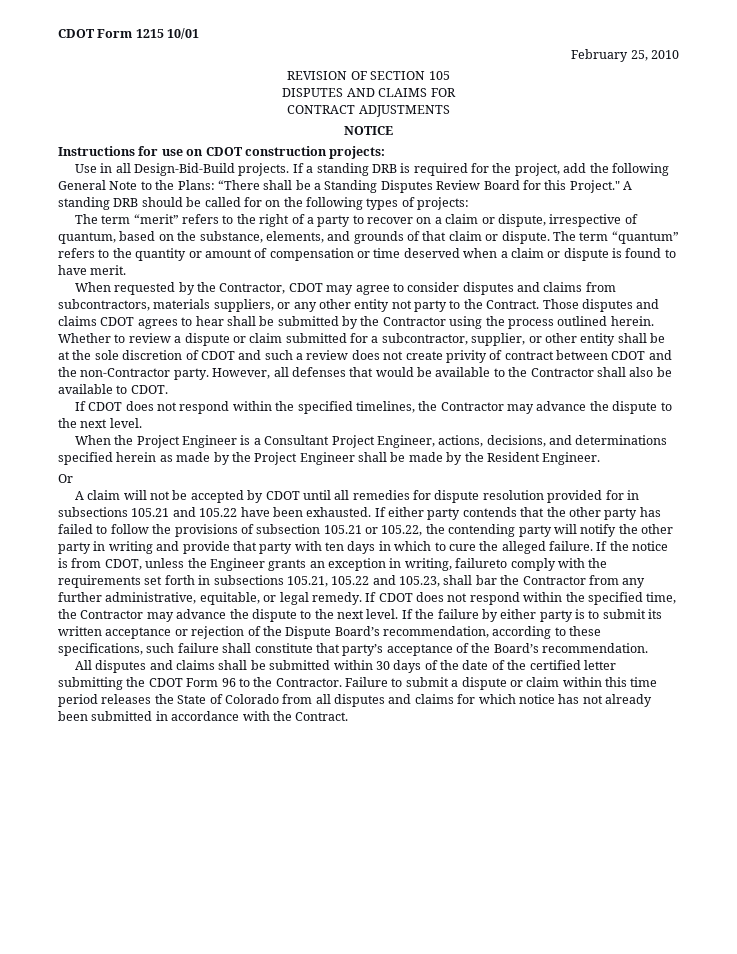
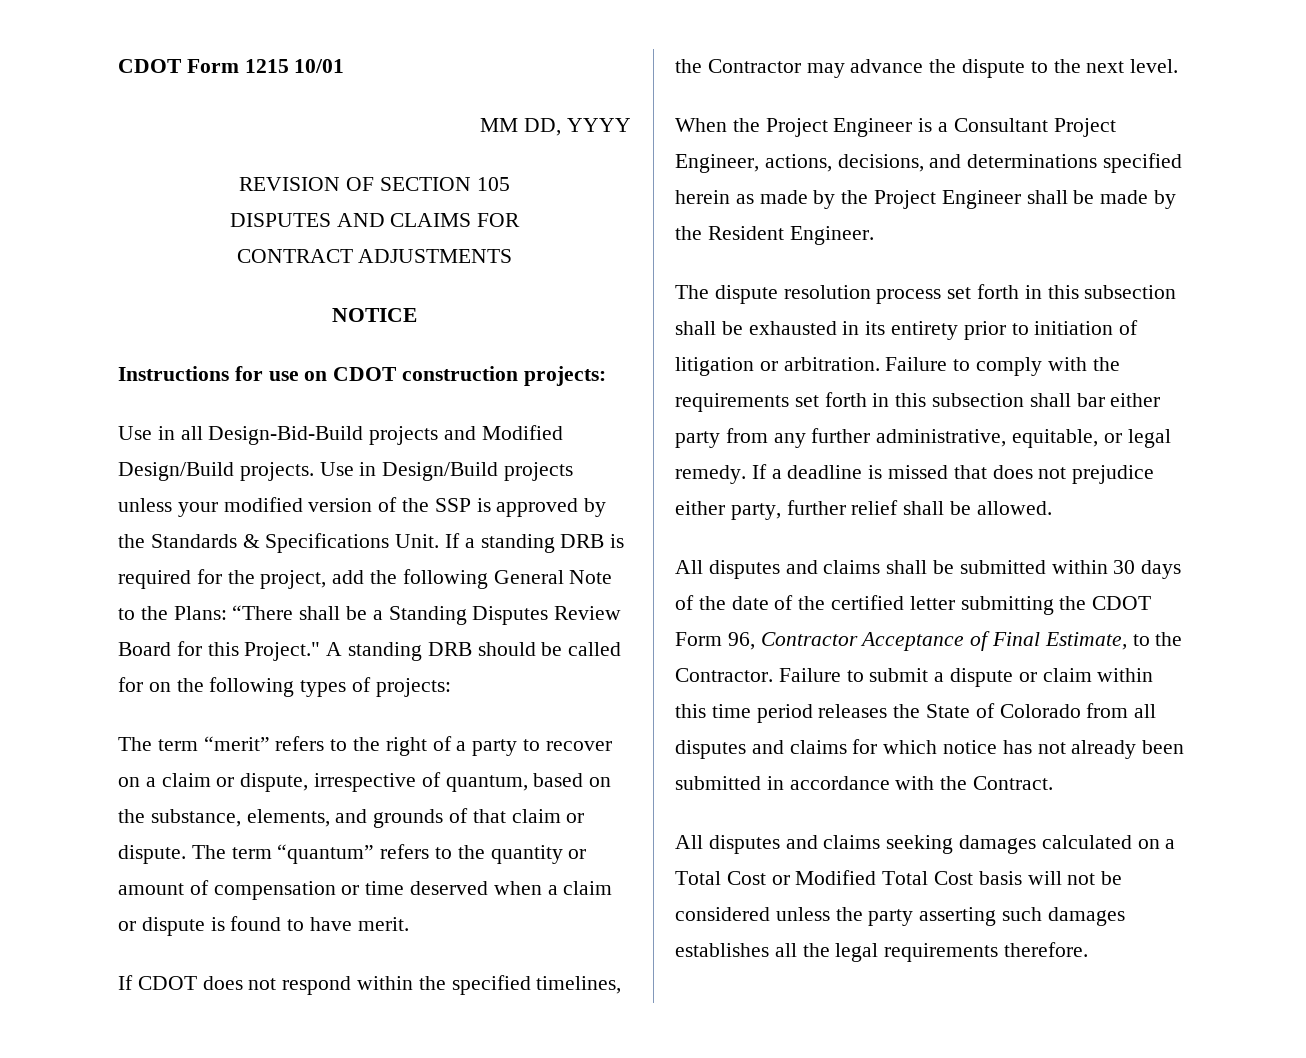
[571,49,679,62] February 25, 2010 -> [480,118,631,136] MM DD, YYYY
[238,163,290,176] projects. -> [369,425,563,445] [118,462,574,481] [118,497,607,517] [118,533,440,553] projects and Modified Design/Build projects. Use in Design/Build projects unless your modified version of the SSP is approved by the Standards & Specifications Unit.
[74,282,616,295] [58,299,660,312] [58,316,654,329] [58,333,665,346] [58,350,672,363] [58,367,672,380] [58,384,168,394] // When requested by the Contractor, CDOT may agree to consider disputes and claims from subcontractors, materials suppliers, or any other entity not party to the Contract. Those disputes and claims CDOT agrees to hear shall be submitted by the Contractor using the process outlined herein. Whether to review a dispute or claim submitted for a subcontractor, supplier, or other entity shall be at the sole discretion of CDOT and such a review does not create privity of contract between CDOT and the non-Contractor party. However, all defenses that would be available to the Contractor shall also be available to CDOT. -> (409, 924) none
[58,474,73,483] [74,490,639,503] [58,507,661,520] [58,524,673,537] [58,541,669,554] [58,558,508,571] Or // A claim will not be accepted by CDOT until all remedies for dispute resolution provided for in subsections 105.21 and 105.22 have been exhausted. If either party contends that the other party has failed to follow the provisions of subsection 105.21 or 105.22, the contending party will notify the other party in writing and provide that party with ten days in which to cure the alleged failure. If the notice is from CDOT, unless the Engineer grants an exception in writing, failureto -> [675,284,1177,304] [675,320,1139,340] [675,357,971,376] The dispute resolution process set forth in this subsection shall be exhausted in its entirety prior to initiation of litigation or arbitration. Failure to
[213,575,586,587] subsections 105.21, 105.22 and 105.23, shall bar the Contractor -> [895,393,1161,407] [675,431,720,448] this subsection shall bar either party
[378,592,677,605] [58,609,663,622] [58,626,602,639] [58,643,649,656] CDOT does not respond within the specified time, the Contractor may advance the dispute to the next level. If the failure by either party is to submit its written acceptance or rejection of the Dispute Board’s recommendation, according to these specifications, such failure shall constitute that party’s acceptance of the Board’s recommendation. -> [771,465,1155,484] [675,500,1052,520] a deadline is missed that does not prejudice either party, further relief shall be allowed.
[221,678,236,687] 96 -> [727,631,1127,651] 96, Contractor Acceptance of Final Estimate,
(349, 716) none -> [675,835,1176,854] [675,870,1123,885] [675,907,1125,926] [675,942,1089,962] // All disputes and claims seeking damages calculated on a Total Cost or Modified Total Cost basis will not be considered unless the party asserting such damages establishes all the legal requirements therefore.

